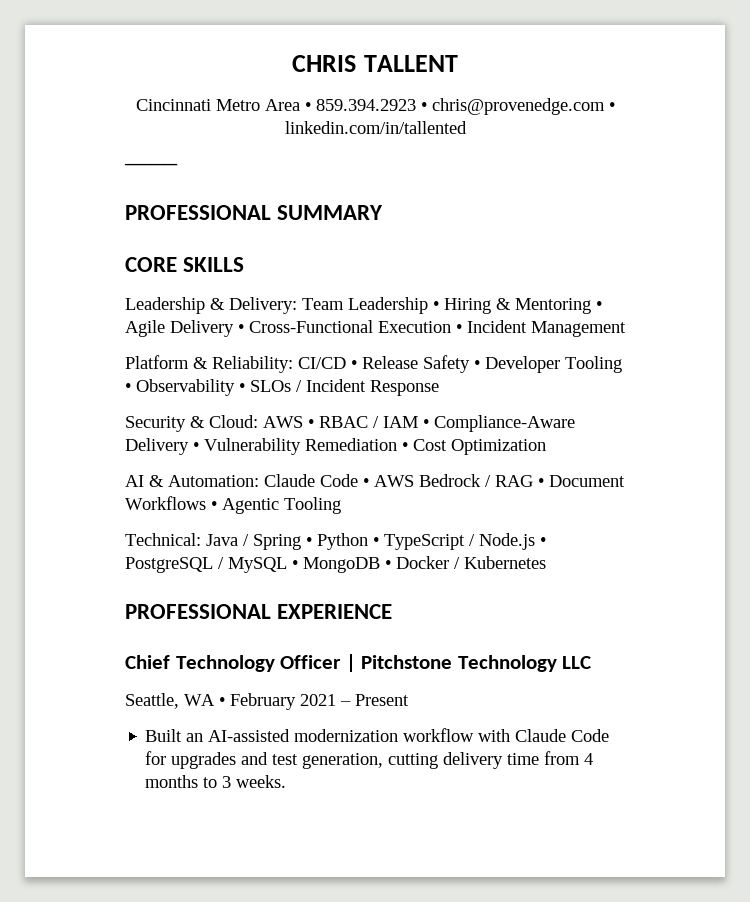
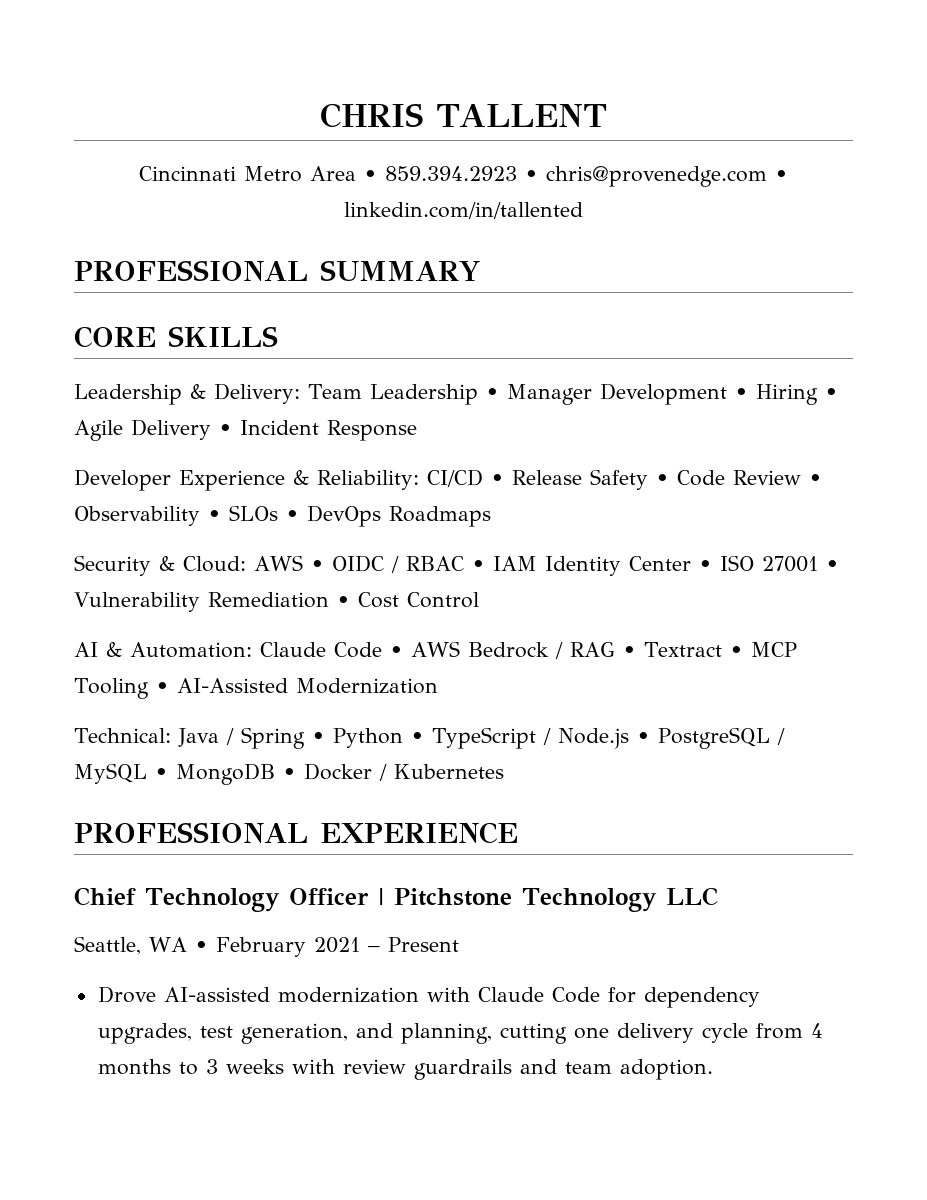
[124,163,178,170] // ──── -> (583, 210) none
[444,298,602,314] [125,320,626,337] [125,355,189,369] Hiring & Mentoring • Agile Delivery • Cross-Functional Execution • Incident Management // Platform -> [506,383,838,405] [74,419,417,441] [74,469,285,491] Manager Development • Hiring • Agile Delivery • Incident Response // Developer Experience
[485,356,622,373] Developer Tooling -> [677,470,801,486] Code Review
[296,379,439,396] / Incident Response -> [286,505,491,527] • DevOps Roadmaps
[319,415,575,432] [125,438,189,455] RBAC / IAM • Compliance-Aware Delivery -> [331,555,818,576] OIDC / RBAC • IAM Identity Center • ISO 27001
[451,439,546,455] Optimization -> [406,592,479,608] Control
[549,475,625,487] [125,496,341,514] Document Workflows • Agentic Tooling -> [643,642,797,657] [74,678,438,699] Textract • MCP Tooling • AI-Assisted Modernization
[145,729,204,742] Built an -> [97,986,156,1003] Drove
[403,728,475,742] workflow -> (419, 995) none
[171,752,540,769] upgrades and test generation, cutting delivery time -> [643,987,760,1008] [97,1023,748,1044] dependency upgrades, test generation, and planning, cutting one delivery cycle
[236,775,287,788] weeks. -> [225,1059,713,1080] weeks with review guardrails and team adoption.

